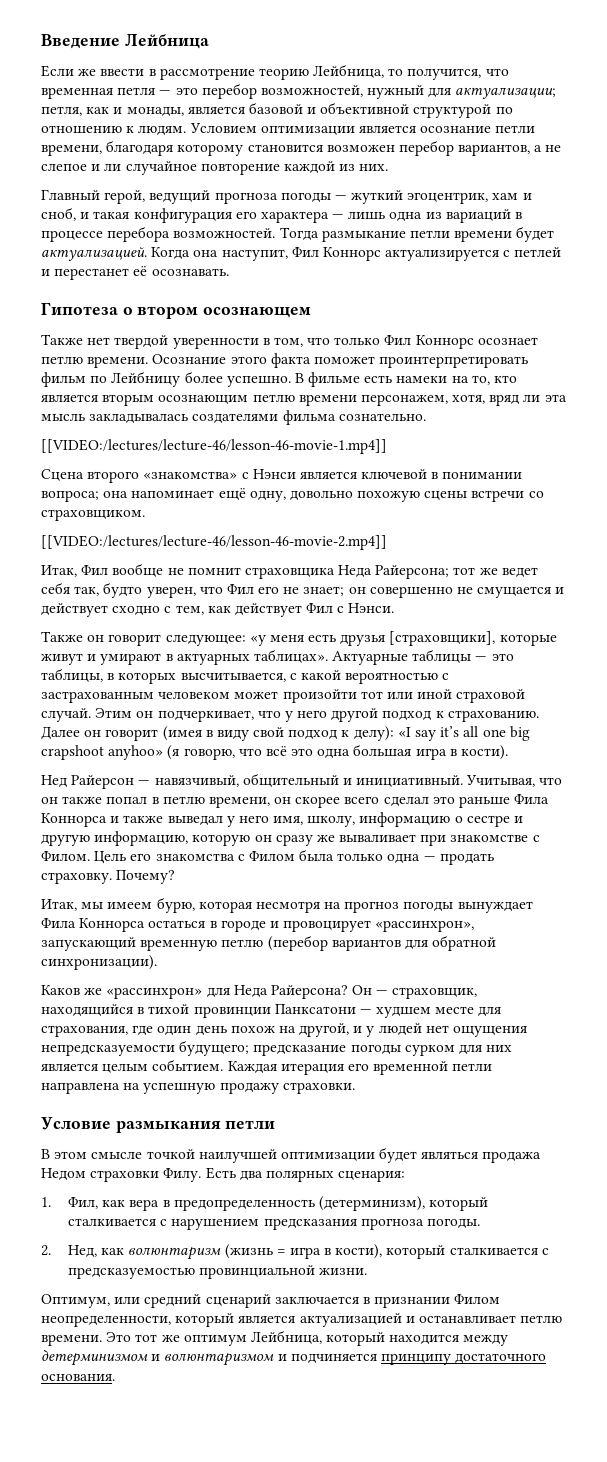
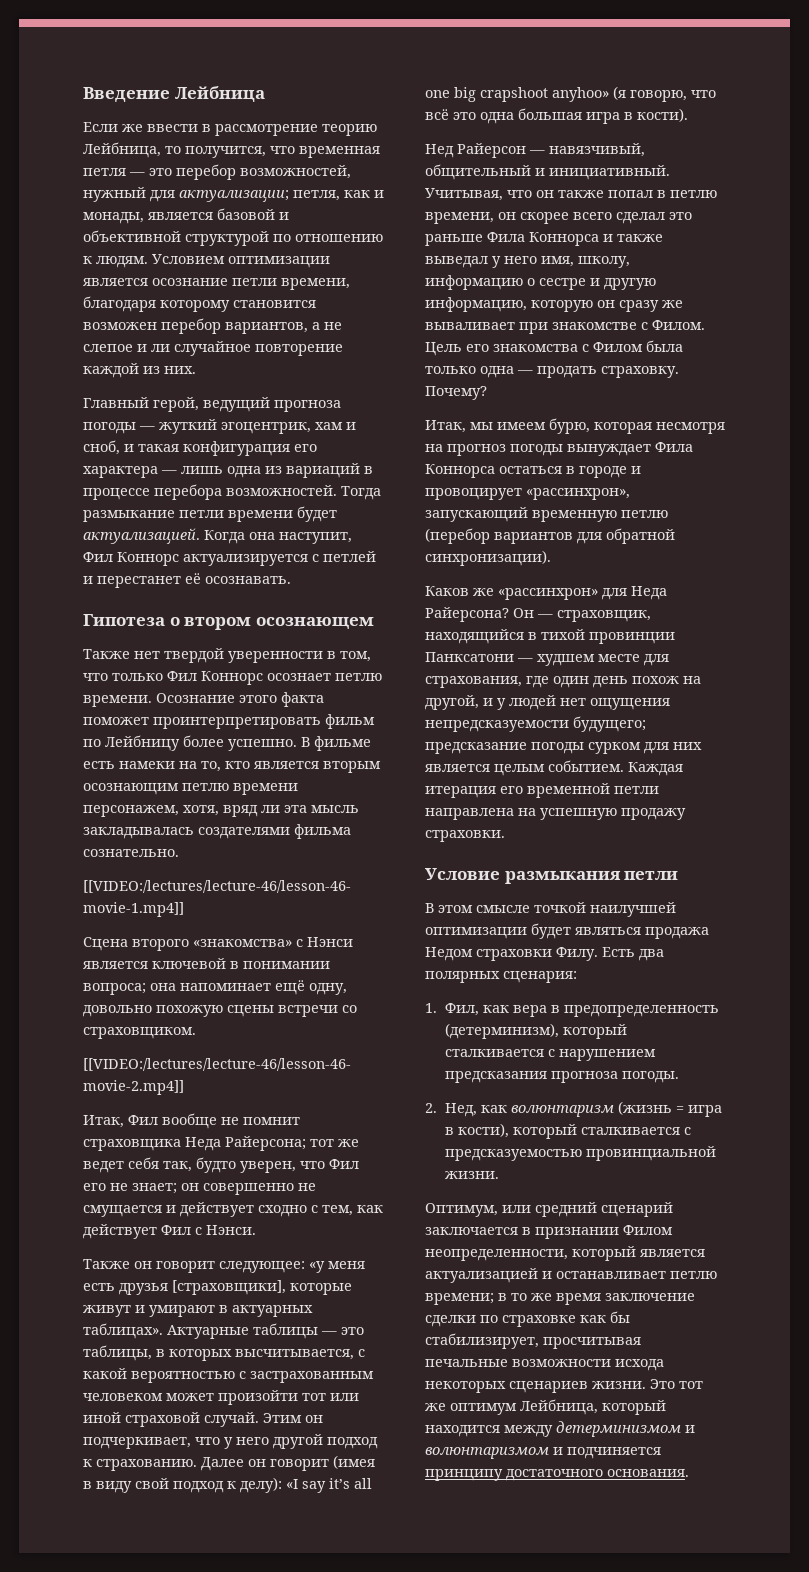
[41,1334,102,1346] времени. -> [425,1293,695,1305] [425,1311,630,1327] [425,1333,641,1349] [425,1359,664,1371] [425,1381,646,1393] времени; в то же время заключение сделки по страховке как бы стабилизирует, просчитывая печальные возможности исхода некоторых сценариев жизни.

